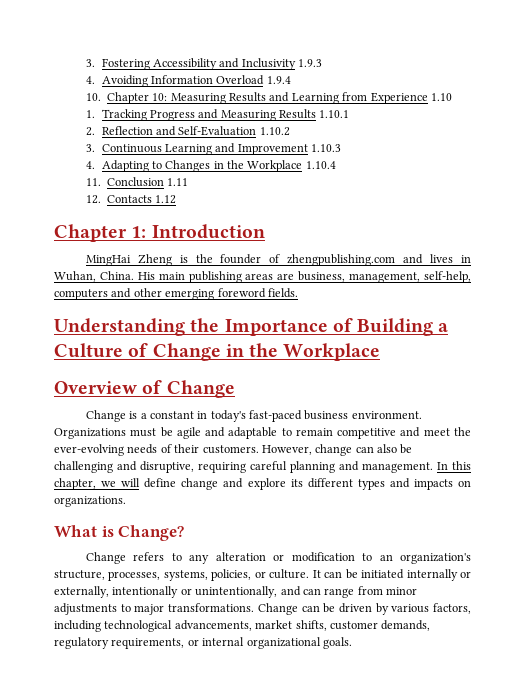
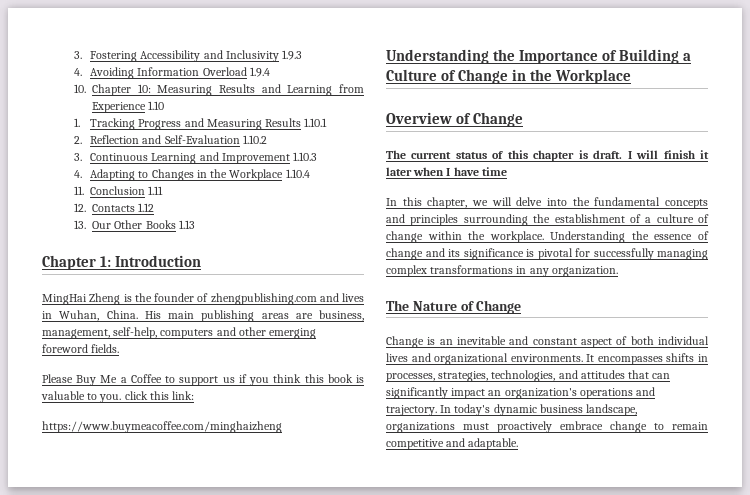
(177, 199) none -> [74,220,195,229] // 13. Our Other Books 1.13
(298, 293) none -> [42,374,364,386] [41,391,195,403] [42,421,282,433] // Please Buy Me a Coffee to support us if you think this book is valuable to you. click this link: // https://www.buymeacoffee.com/minghaizheng
[85,410,422,422] [54,427,471,439] [54,444,413,456] [54,461,433,473] Change is a constant in today's fast-paced business environment. Organizations must be agile and adaptable to remain competitive and meet the ever-evolving needs of their customers. However, change can also be challenging and disruptive, requiring careful planning and management. -> [386,150,709,162] [386,167,507,176] The current status of this chapter is draft. I will finish it later when I have time //
[144,478,471,490] [54,496,126,507] [54,525,185,541] [85,552,472,564] [54,569,471,581] [54,586,417,598] [54,603,471,615] [54,620,431,632] [54,637,352,649] define change and explore its different types and impacts on organizations. // What is Change? // Change refers to any alteration or modification to an organization's structure, processes, systems, policies, or culture. It can be initiated internally or externally, intentionally or unintentionally, and can range from minor adjustments to major transformations. Change can be driven by various factors, including technological advancements, market shifts, customer demands, regulatory requirements, or internal organizational goals. -> [516,197,708,209] [386,214,709,226] [386,231,709,243] [386,248,708,260] [386,265,618,277] [386,300,522,314] [386,336,709,348] [386,353,708,365] [386,370,671,382] [386,387,656,399] [386,404,638,416] [386,421,708,433] [386,438,519,450] delve into the fundamental concepts and principles surrounding the establishment of a culture of change within the workplace. Understanding the essence of change and its significance is pivotal for successfully managing complex transformations in any organization. // The Nature of Change // Change is an inevitable and constant aspect of both individual lives and organizational environments. It encompasses shifts in processes, strategies, technologies, and attitudes that can significantly impact an organization's operations and trajectory. In today's dynamic business landscape, organizations must proactively embrace change to remain competitive and adaptable.

